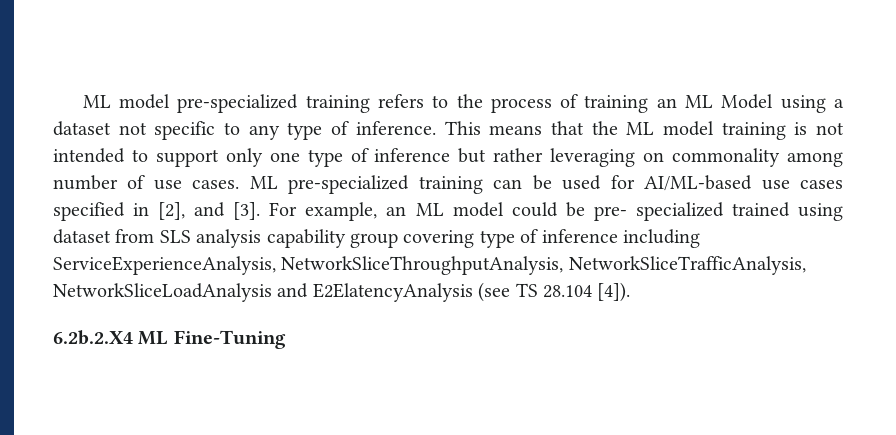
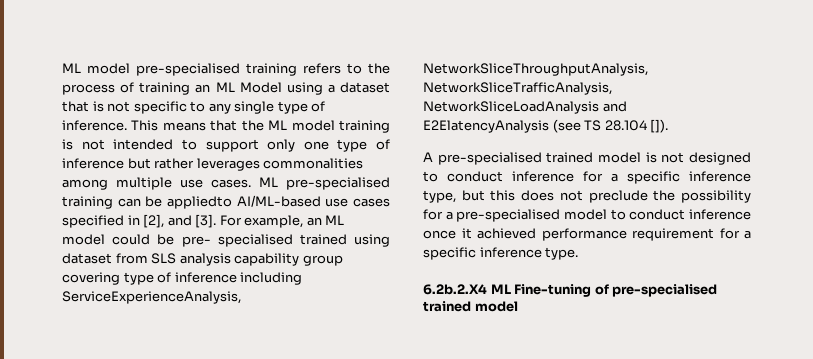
[82,94,299,113] ML model pre-specialized -> [62,63,240,76] ML model pre-specialised
(111, 128) none -> [62,101,104,112] that is
(280, 132) none -> [234,101,275,114] single
[550,148,843,167] [53,175,146,190] leveraging on commonality among number of -> [196,158,364,171] [62,177,172,190] leverages commonalities among multiple
[288,175,410,194] pre-specialized -> [286,177,390,190] pre-specialised
[562,175,635,190] used for -> [167,196,232,209] appliedto
[635,202,724,221] specialized -> [217,234,293,247] specialised
[597,282,631,302] [53,330,286,349] [4]). // 6.2b.2.X4 ML Fine-Tuning -> [650,119,669,133] [423,152,751,165] [423,171,751,184] [423,190,751,203] [423,209,751,222] [423,228,751,241] [423,247,579,260] [423,284,718,297] [423,301,518,312] []). // A pre-specialised trained model is not designed to conduct inference for a specific inference type, but this does not preclude the possibility for a pre-specialised model to conduct inference once it achieved performance requirement for a specific inference type. // 6.2b.2.X4 ML Fine-tuning of pre-specialised trained model

